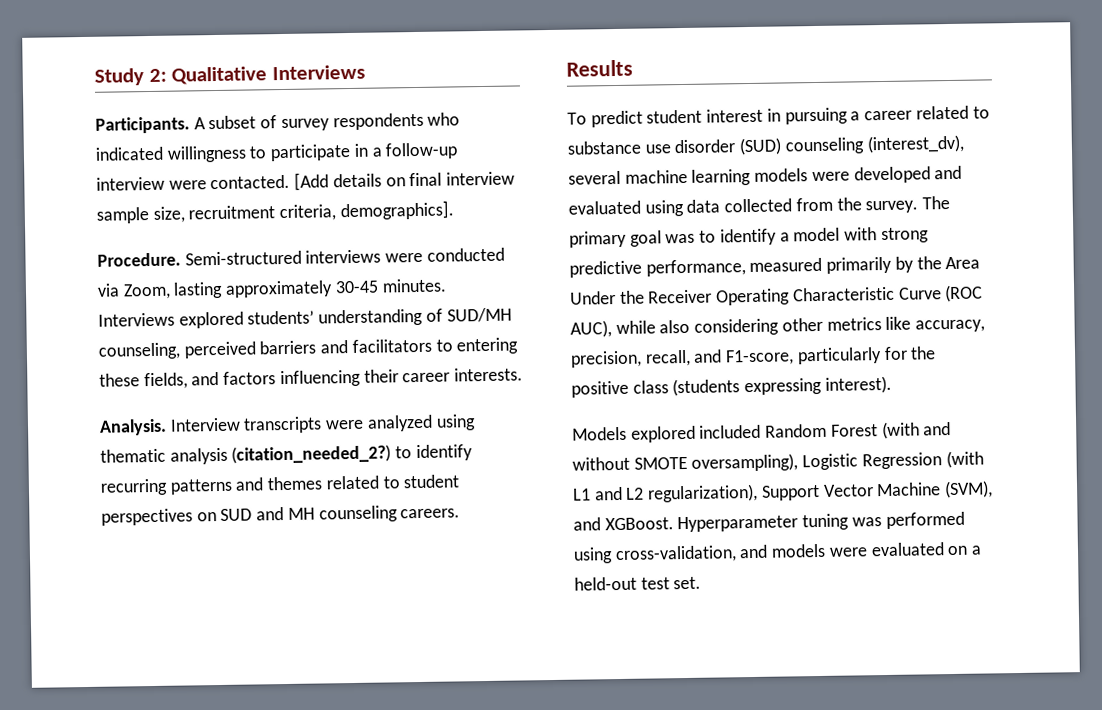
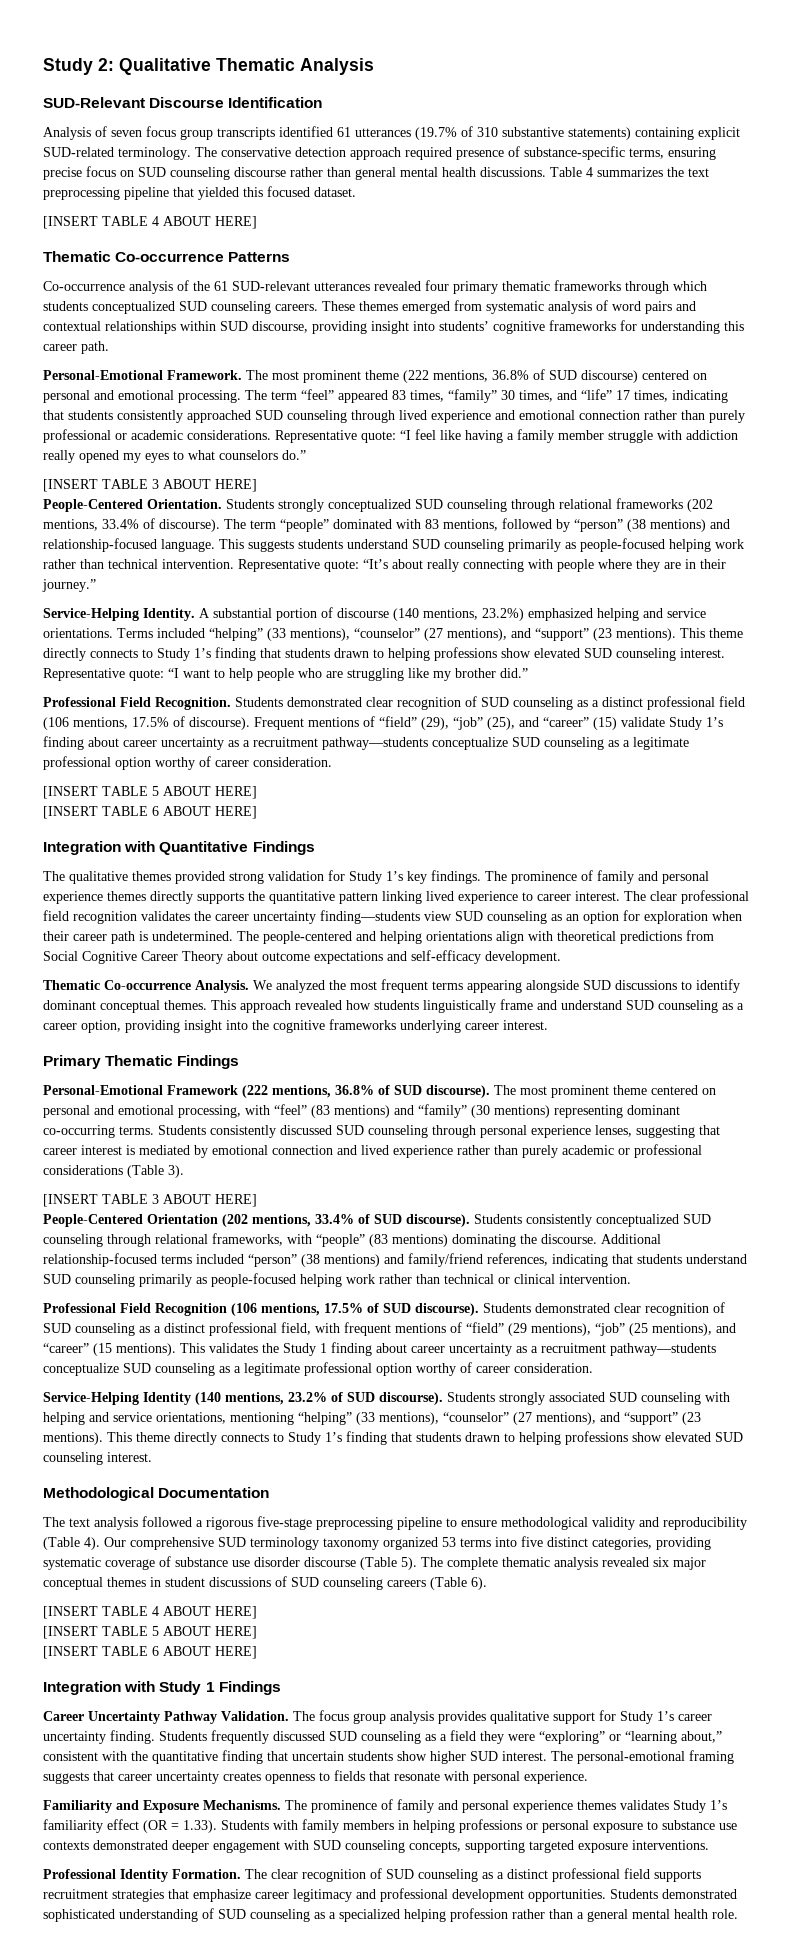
[271,64,365,81] [95,112,461,134] [95,142,459,163] [96,171,516,191] [96,200,454,224] [97,247,505,267] [97,278,447,300] [98,307,512,329] [98,337,519,360] [99,367,524,390] [99,414,476,436] [100,444,473,465] [100,474,460,496] [101,505,461,526] [566,59,633,77] [567,105,990,128] [567,134,964,156] [568,165,963,186] [568,195,951,217] [569,227,929,248] [569,256,981,278] [570,284,984,306] [570,316,986,338] [570,346,937,368] [571,375,892,398] [572,421,952,443] [572,450,984,472] [573,480,994,503] [573,511,965,533] [573,542,983,564] [574,576,702,591] Interviews // Participants. A subset of survey respondents who indicated willingness to participate in a follow-up interview were contacted. [Add details on final interview sample size, recruitment criteria, demographics]. // Procedure. Semi-structured interviews were conducted via Zoom, lasting approximately 30-45 minutes. Interviews explored students’ understanding of SUD/MH counseling, perceived barriers and facilitators to entering these fields, and factors influencing their career interests. // Analysis. Interview transcripts were analyzed using thematic analysis (citation_needed_2?) to identify recurring patterns and themes related to student perspectives on SUD and MH counseling careers. // Results // To predict student interest in pursuing a career related to substance use disorder (SUD) counseling (interest_dv), several machine learning models were developed and evaluated using data collected from the survey. The primary goal was to identify a model with strong predictive performance, measured primarily by the Area Under the Receiver Operating Characteristic Curve (ROC AUC), while also considering other metrics like accuracy, precision, recall, and F1-score, particularly for the positive class (students expressing interest). // Models explored included Random Forest (with and without SMOTE oversampling), Logistic Regression (with L1 and L2 regularization), Support Vector Machine (SVM), and XGBoost. Hyperparameter tuning was performed using cross-validation, and models were evaluated on a held-out test set. -> [216,58,374,75] [43,97,323,108] [43,126,740,140] [43,146,716,160] [43,166,709,180] [43,186,356,200] [43,216,257,229] [43,251,291,262] [43,280,707,294] [43,300,696,314] [43,320,744,334] [43,341,109,354] [43,369,707,383] [43,389,728,403] [43,410,745,423] [43,429,738,443] [43,450,306,463] [43,479,257,492] [43,498,713,512] [43,518,730,532] [43,538,744,552] [43,559,726,572] [42,579,96,592] [43,607,706,621] [43,628,743,641] [43,647,725,661] [43,668,528,681] [43,696,745,710] [43,716,723,730] [43,736,689,750] [43,756,332,770] [43,786,257,799] [43,806,257,819] [43,841,315,855] [43,870,709,884] [43,890,749,904] [43,910,742,924] [43,930,714,944] [43,950,561,964] [43,979,740,993] [43,999,744,1013] [43,1019,548,1033] [43,1055,240,1069] [43,1085,716,1098] [43,1104,680,1118] [43,1125,720,1138] [43,1144,702,1158] [43,1165,184,1178] [43,1194,257,1207] [43,1214,711,1227] [43,1233,661,1247] [43,1253,747,1267] [43,1273,631,1287] [43,1302,725,1316] [43,1322,736,1336] [43,1342,716,1356] [43,1362,593,1376] [43,1392,730,1405] [43,1412,701,1425] [43,1431,743,1445] [43,1452,152,1465] [43,1487,270,1501] [43,1516,747,1530] [43,1536,711,1550] [43,1556,706,1570] [43,1576,487,1590] [43,1606,257,1619] [43,1626,257,1639] [43,1646,257,1659] [43,1681,281,1695] [43,1710,712,1724] [43,1730,722,1744] [43,1750,734,1764] [43,1770,588,1784] [43,1799,727,1813] [43,1819,737,1833] [43,1840,709,1853] [43,1868,701,1882] [43,1888,737,1902] [43,1908,738,1922] Thematic Analysis // SUD-Relevant Discourse Identification // Analysis of seven focus group transcripts identified 61 utterances (19.7% of 310 substantive statements) containing explicit SUD-related terminology. The conservative detection approach required presence of substance-specific terms, ensuring precise focus on SUD counseling discourse rather than general mental health discussions. Table 4 summarizes the text preprocessing pipeline that yielded this focused dataset. // [INSERT TABLE 4 ABOUT HERE] // Thematic Co-occurrence Patterns // Co-occurrence analysis of the 61 SUD-relevant utterances revealed four primary thematic frameworks through which students conceptualized SUD counseling careers. These themes emerged from systematic analysis of word pairs and contextual relationships within SUD discourse, providing insight into students’ cognitive frameworks for understanding this career path. // Personal-Emotional Framework. The most prominent theme (222 mentions, 36.8% of SUD discourse) centered on personal and emotional processing. The term “feel” appeared 83 times, “family” 30 times, and “life” 17 times, indicating that students consistently approached SUD counseling through lived experience and emotional connection rather than purely professional or academic considerations. Representative quote: “I feel like having a family member struggle with addiction really opened my eyes to what counselors do.” // [INSERT TABLE 3 ABOUT HERE] // People-Centered Orientation. Students strongly conceptualized SUD counseling through relational frameworks (202 mentions, 33.4% of discourse). The term “people” dominated with 83 mentions, followed by “person” (38 mentions) and relationship-focused language. This suggests students understand SUD counseling primarily as people-focused helping work rather than technical intervention. Representative quote: “It’s about really connecting with people where they are in their journey.” // Service-Helping Identity. A substantial portion of discourse (140 mentions, 23.2%) emphasized helping and service orientations. Terms included “helping” (33 mentions), “counselor” (27 mentions), and “support” (23 mentions). This theme directly connects to Study 1’s finding that students drawn to helping professions show elevated SUD counseling interest. Representative quote: “I want to help people who are struggling like my brother did.” // Professional Field Recognition. Students demonstrated clear recognition of SUD counseling as a distinct professional field (106 mentions, 17.5% of discourse). Frequent mentions of “field” (29), “job” (25), and “career” (15) validate Study 1’s finding about career uncertainty as a recruitment pathway—students conceptualize SUD counseling as a legitimate professional option worthy of career consideration. // [INSERT TABLE 5 ABOUT HERE] // [INSERT TABLE 6 ABOUT HERE] // Integration with Quantitative Findings // The qualitative themes provided strong validation for Study 1’s key findings. The prominence of family and personal experience themes directly supports the quantitative pattern linking lived experience to career interest. The clear professional field recognition validates the career uncertainty finding—students view SUD counseling as an option for exploration when their career path is undetermined. The people-centered and helping orientations align with theoretical predictions from Social Cognitive Career Theory about outcome expectations and self-efficacy development. // Thematic Co-occurrence Analysis. We analyzed the most frequent terms appearing alongside SUD discussions to identify dominant conceptual themes. This approach revealed how students linguistically frame and understand SUD counseling as a career option, providing insight into the cognitive frameworks underlying career interest. // Primary Thematic Findings // Personal-Emotional Framework (222 mentions, 36.8% of SUD discourse). The most prominent theme centered on personal and emotional processing, with “feel” (83 mentions) and “family” (30 mentions) representing dominant co-occurring terms. Students consistently discussed SUD counseling through personal experience lenses, suggesting that career interest is mediated by emotional connection and lived experience rather than purely academic or professional considerations (Table 3). // [INSERT TABLE 3 ABOUT HERE] // People-Centered Orientation (202 mentions, 33.4% of SUD discourse). Students consistently conceptualized SUD counseling through relational frameworks, with “people” (83 mentions) dominating the discourse. Additional relationship-focused terms included “person” (38 mentions) and family/friend references, indicating that students understand SUD counseling primarily as people-focused helping work rather than technical or clinical intervention. // Professional Field Recognition (106 mentions, 17.5% of SUD discourse). Students demonstrated clear recognition of SUD counseling as a distinct professional field, with frequent mentions of “field” (29 mentions), “job” (25 mentions), and “career” (15 mentions). This validates the Study 1 finding about career uncertainty as a recruitment pathway—students conceptualize SUD counseling as a legitimate professional option worthy of career consideration. // Service-Helping Identity (140 mentions, 23.2% of SUD discourse). Students strongly associated SUD counseling with helping and service orientations, mentioning “helping” (33 mentions), “counselor” (27 mentions), and “support” (23 mentions). This theme directly connects to Study 1’s finding that students drawn to helping professions show elevated SUD counseling interest. // Methodological Documentation // The text analysis followed a rigorous five-stage preprocessing pipeline to ensure methodological validity and reproducibility (Table 4). Our comprehensive SUD terminology taxonomy organized 53 terms into five distinct categories, providing systematic coverage of substance use disorder discourse (Table 5). The complete thematic analysis revealed six major conceptual themes in student discussions of SUD counseling careers (Table 6). // [INSERT TABLE 4 ABOUT HERE] // [INSERT TABLE 5 ABOUT HERE] // [INSERT TABLE 6 ABOUT HERE] // Integration with Study 1 Findings // Career Uncertainty Pathway Validation. The focus group analysis provides qualitative support for Study 1’s career uncertainty finding. Students frequently discussed SUD counseling as a field they were “exploring” or “learning about,” consistent with the quantitative finding that uncertain students show higher SUD interest. The personal-emotional framing suggests that career uncertainty creates openness to fields that resonate with personal experience. // Familiarity and Exposure Mechanisms. The prominence of family and personal experience themes validates Study 1’s familiarity effect (OR = 1.33). Students with family members in helping professions or personal exposure to substance use contexts demonstrated deeper engagement with SUD counseling concepts, supporting targeted exposure interventions. // Professional Identity Formation. The clear recognition of SUD counseling as a distinct professional field supports recruitment strategies that emphasize career legitimacy and professional development opportunities. Students demonstrated sophisticated understanding of SUD counseling as a specialized helping profession rather than a general mental health role.

